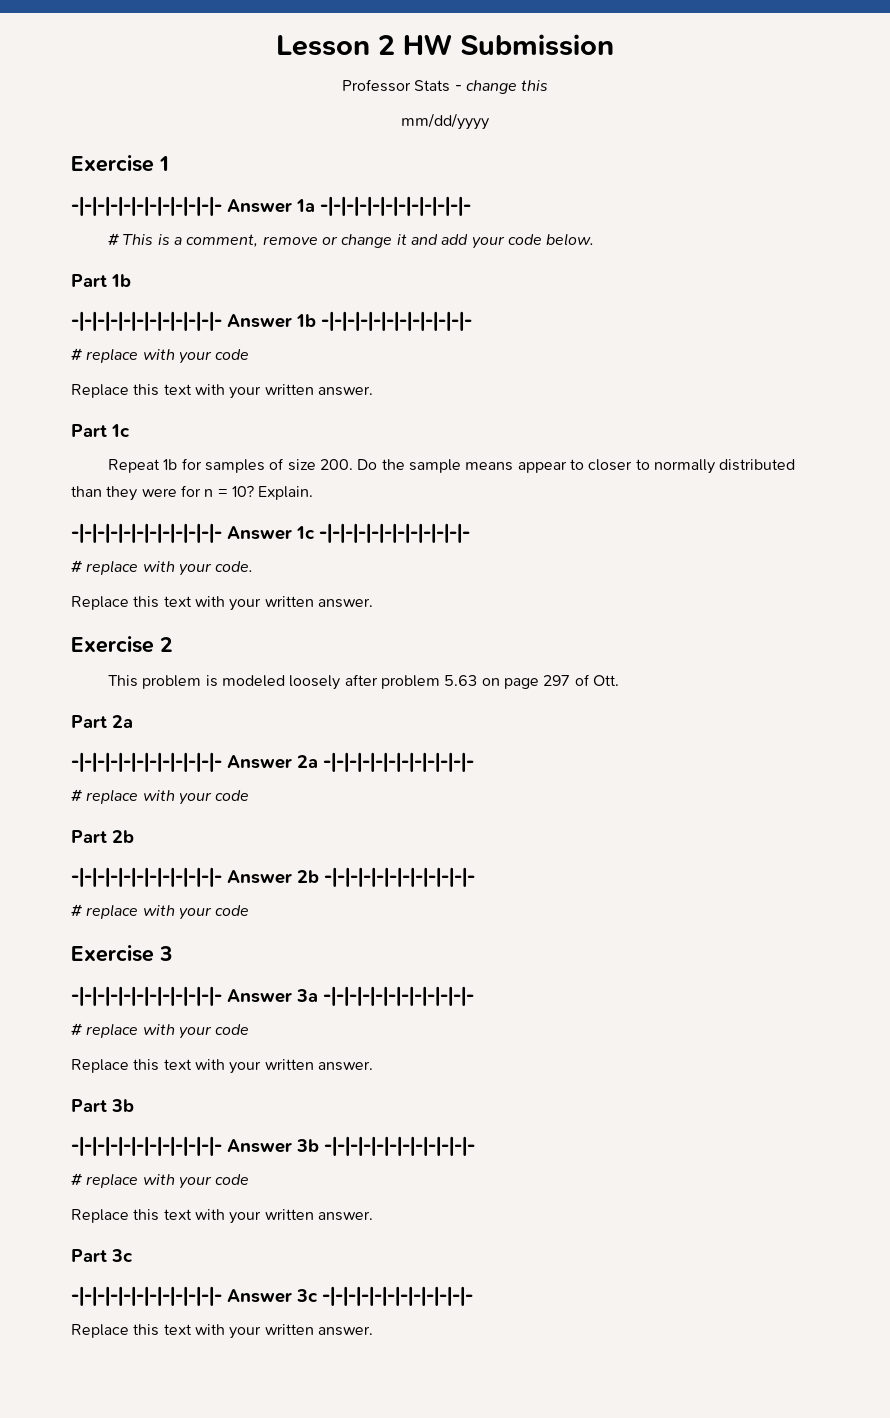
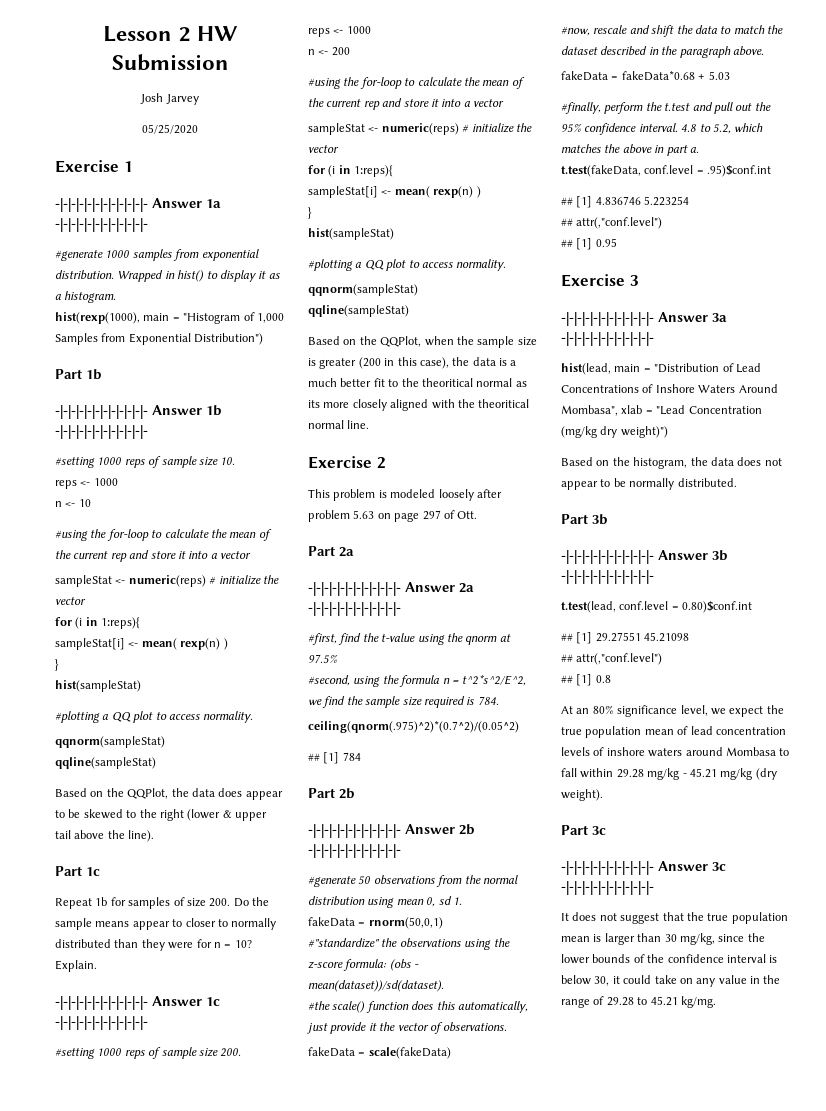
[341,79,549,94] [401,113,489,130] Professor Stats - change this // mm/dd/yyyy -> [140,93,199,105] [142,124,198,134] Josh Jarvey // 05/25/2020
[108,233,595,249] # This is a comment, remove or change it and add your code below. -> [55,249,259,261] [55,270,280,282] [55,291,117,303] [55,312,284,324] [55,333,264,345] #generate 1000 samples from exponential distribution. Wrapped in hist() to display it as a histogram. // hist(rexp(1000), main = "Histogram of 1,000 Samples from Exponential Distribution")
[71,348,250,364] [71,384,373,399] # replace with your code // Replace this text with your written answer. -> [55,456,236,468] [55,478,118,489] [55,499,91,507] [55,529,272,541] [55,550,251,562] [55,575,279,587] [55,597,86,605] [55,617,141,629] [55,638,228,650] [55,659,59,671] [55,680,141,692] [55,711,254,723] [55,736,165,748] [55,757,156,769] [55,788,283,800] [55,809,267,821] [55,830,155,842] #setting 1000 reps of sample size 10. // reps <- 1000 // n <- 10 // #using the for-loop to calculate the mean of the current rep and store it into a vector // sampleStat <- numeric(reps) # initialize the vector // for (i in 1:reps){ // sampleStat[i] <- mean( rexp(n) ) // } // hist(sampleStat) // #plotting a QQ plot to access normality. // qqnorm(sampleStat) // qqline(sampleStat) // Based on the QQPlot, the data does appear to be skewed to the right (lower & upper tail above the line).
[71,560,254,576] [71,596,373,611] # replace with your code. // Replace this text with your written answer. -> [55,1047,242,1059] [308,26,371,37] [308,47,350,56] [308,77,525,89] [308,98,504,110] [308,123,532,135] [308,145,339,153] [308,165,394,177] [308,186,481,198] [308,207,312,219] [308,228,394,240] [308,259,507,271] [308,284,418,296] [308,305,409,317] [308,336,537,348] [308,357,517,369] [308,378,527,387] [308,399,530,411] [308,420,370,429] #setting 1000 reps of sample size 200. // reps <- 1000 // n <- 200 // #using the for-loop to calculate the mean of the current rep and store it into a vector // sampleStat <- numeric(reps) # initialize the vector // for (i in 1:reps){ // sampleStat[i] <- mean( rexp(n) ) // } // hist(sampleStat) // #plotting a QQ plot to access normality. // qqnorm(sampleStat) // qqline(sampleStat) // Based on the QQPlot, when the sample size is greater (200 in this case), the data is a much better fit to the theoritical normal as its more closely aligned with the theoritical normal line.
[71,789,250,805] # replace with your code -> [308,633,511,645] [308,654,338,664] [308,675,527,687] [308,696,499,708] [308,721,519,733] [308,752,361,764] #first, find the t-value using the qnorm at 97.5% // #second, using the formula n = t^2*s^2/E^2, we find the sample size required is 784. // ceiling(qnorm(.975)^2)*(0.7^2)/(0.05^2) // ## [1] 784
[71,904,250,920] # replace with your code -> [308,875,518,887] [308,896,462,908] [308,917,443,929] [308,938,510,950] [308,959,420,971] [308,980,444,992] [308,1001,528,1013] [307,1022,508,1034] [308,1047,451,1059] [561,25,783,37] [561,46,764,58] [561,71,730,81] [561,102,771,114] [561,123,764,135] [561,144,699,156] [561,164,772,177] [561,196,690,208] [561,217,663,229] [561,238,617,250] #generate 50 observations from the normal distribution using mean 0, sd 1. // fakeData = rnorm(50,0,1) // #"standardize" the observations using the z-score formula: (obs - mean(dataset))/sd(dataset). // #the scale() function does this automatically, just provide it the vector of observations. // fakeData = scale(fakeData) // #now, rescale and shift the data to match the dataset described in the paragraph above. // fakeData = fakeData*0.68 + 5.03 // #finally, perform the t.test and pull out the 95% confidence interval. 4.8 to 5.2, which matches the above in part a. // t.test(fakeData, conf.level = .95)$conf.int // ## [1] 4.836746 5.223254 // ## attr(,"conf.level") // ## [1] 0.95
[71,1023,250,1039] [71,1059,373,1074] # replace with your code // Replace this text with your written answer. -> [561,363,761,375] [561,384,778,393] [561,405,762,416] [561,426,668,438] [561,457,782,469] [561,478,737,490] hist(lead, main = "Distribution of Lead Concentrations of Inshore Waters Around Mombasa", xlab = "Lead Concentration (mg/kg dry weight)") // Based on the histogram, the data does not appear to be normally distributed.
[71,1173,250,1189] [71,1209,373,1224] # replace with your code // Replace this text with your written answer. -> [561,600,753,613] [561,632,690,644] [561,653,663,665] [561,674,611,686] [561,705,784,717] [561,726,786,738] [561,747,790,757] [561,768,777,780] [561,789,603,801] t.test(lead, conf.level = 0.80)$conf.int // ## [1] 29.27551 45.21098 // ## attr(,"conf.level") // ## [1] 0.8 // At an 80% significance level, we expect the true population mean of lead concentration levels of inshore waters around Mombasa to fall within 29.28 mg/kg - 45.21 mg/kg (dry weight).
[71,1324,373,1339] Replace this text with your written answer. -> [561,912,788,924] [561,933,765,945] [561,954,778,964] [561,975,781,987] [561,996,716,1008] It does not suggest that the true population mean is larger than 30 mg/kg, since the lower bounds of the confidence interval is below 30, it could take on any value in the range of 29.28 to 45.21 kg/mg.

